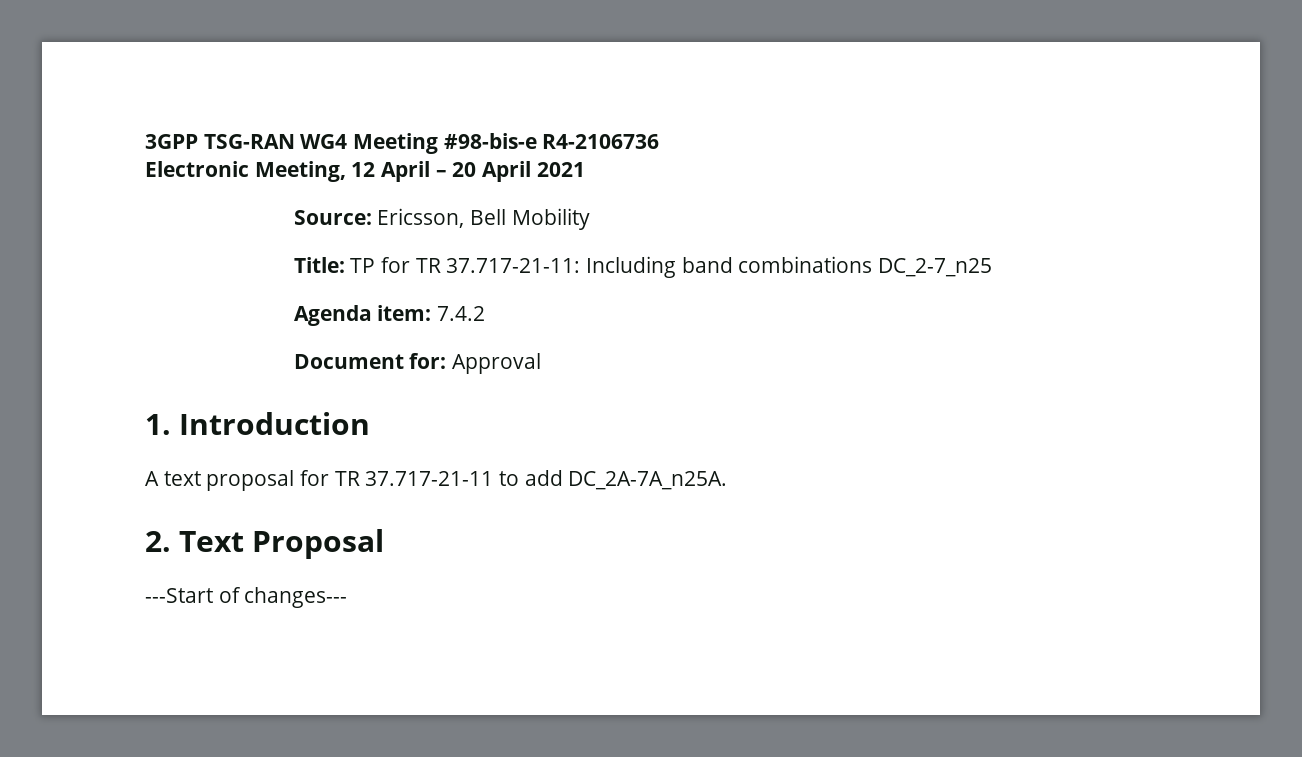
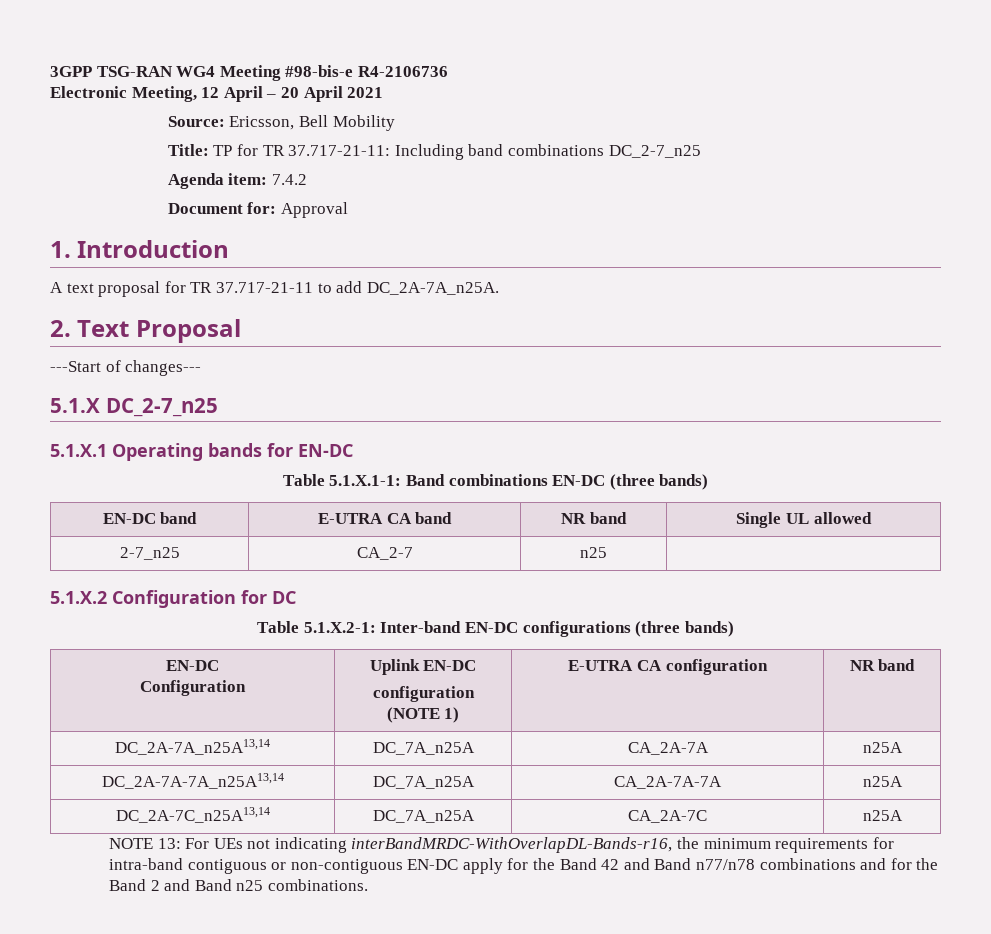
(348, 597) none -> [50,398,218,417] [50,443,353,461] [282,474,709,490] [102,512,198,524] [317,512,453,524] [561,512,627,524] [736,512,872,528] [119,547,180,560] [356,547,413,560] [580,547,607,558] [50,590,296,608] [257,621,734,637] [166,660,219,671] [140,680,246,696] [369,659,477,675] [372,686,475,702] [386,707,460,723] [568,659,768,675] [849,659,916,671] [115,739,270,755] [372,742,475,755] [627,742,709,755] [862,742,903,753] [101,773,284,789] [372,776,475,789] [614,776,722,789] [862,776,903,787] [115,807,270,823] [372,810,475,823] [628,810,707,823] [862,810,903,821] [108,837,894,853] [108,858,939,874] [108,879,368,891] // 5.1.X DC_2-7_n25 // 5.1.X.1 Operating bands for EN-DC // Table 5.1.X.1-1: Band combinations EN-DC (three bands) // EN-DC band | E-UTRA CA band | NR band | Single UL allowed // 2-7_n25 | CA_2-7 | n25 | // 5.1.X.2 Configuration for DC // Table 5.1.X.2-1: Inter-band EN-DC configurations (three bands) // EN-DC // Configuration | Uplink EN-DC // configuration // (NOTE 1) | E-UTRA CA configuration | NR band // DC_2A-7A_n25A13,14 | DC_7A_n25A | CA_2A-7A | n25A // DC_2A-7A-7A_n25A13,14 | DC_7A_n25A | CA_2A-7A-7A | n25A // DC_2A-7C_n25A13,14 | DC_7A_n25A | CA_2A-7C | n25A // NOTE 13: For UEs not indicating interBandMRDC-WithOverlapDL-Bands-r16, the minimum requirements for intra-band contiguous or non-contiguous EN-DC apply for the Band 42 and Band n77/n78 combinations and for the Band 2 and Band n25 combinations.

